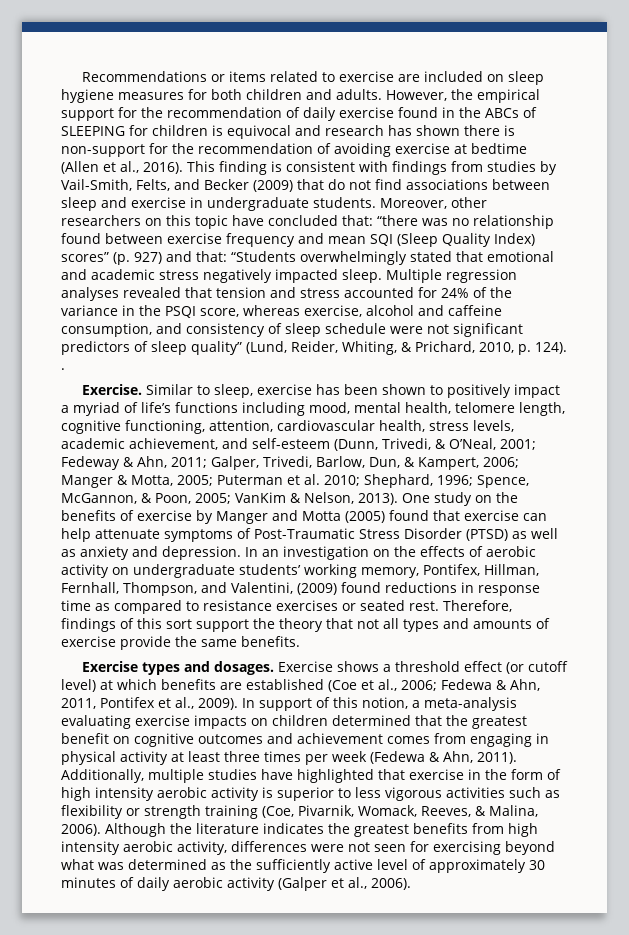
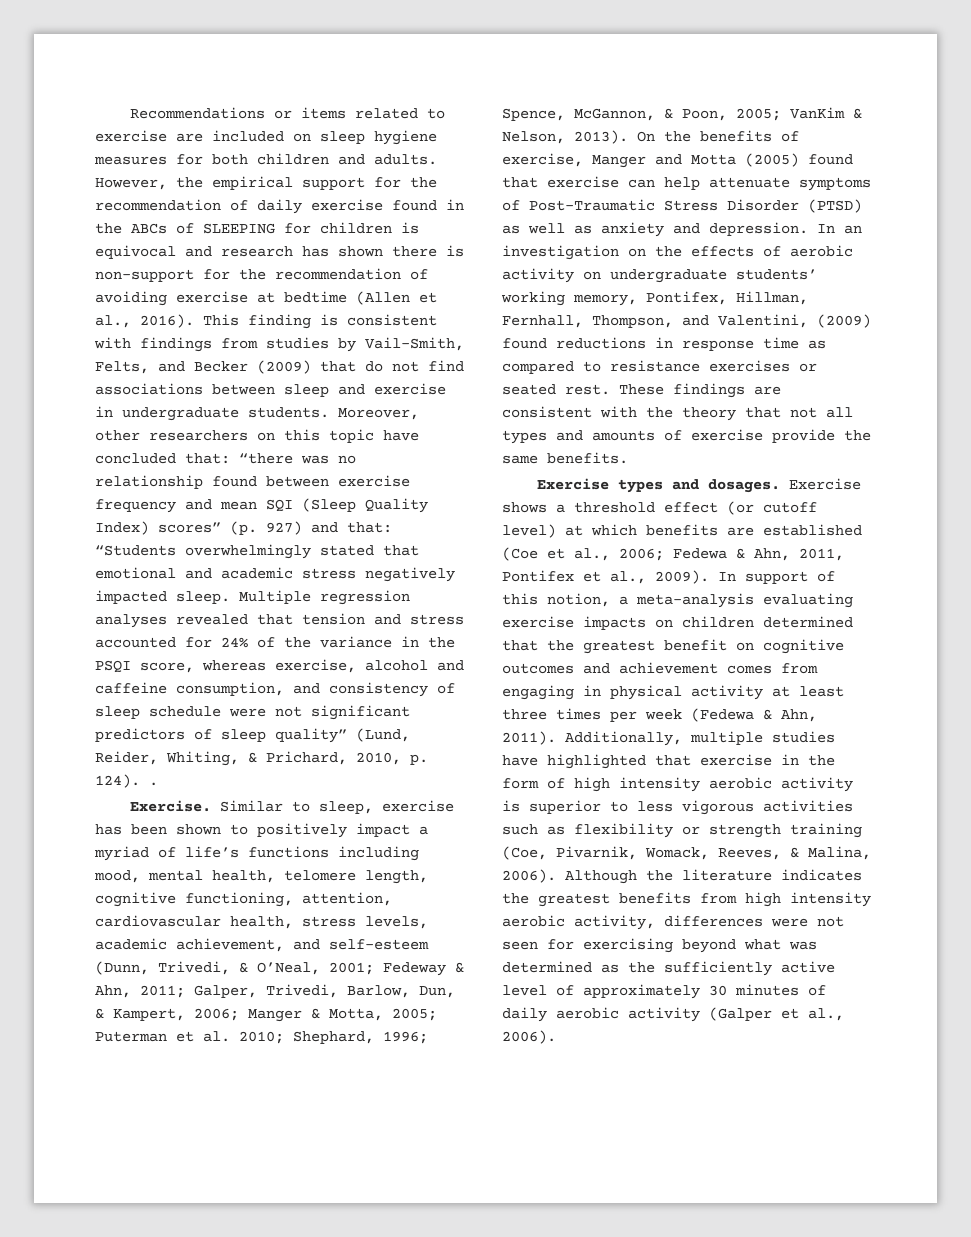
[402,492,492,506] One study on -> [637,131,655,142] On
[137,510,213,524] exercise by -> [502,153,583,167] exercise,
[443,600,512,612] [61,618,249,632] Therefore, findings of this sort support -> [619,383,781,398] [502,406,637,418] These findings are consistent with

